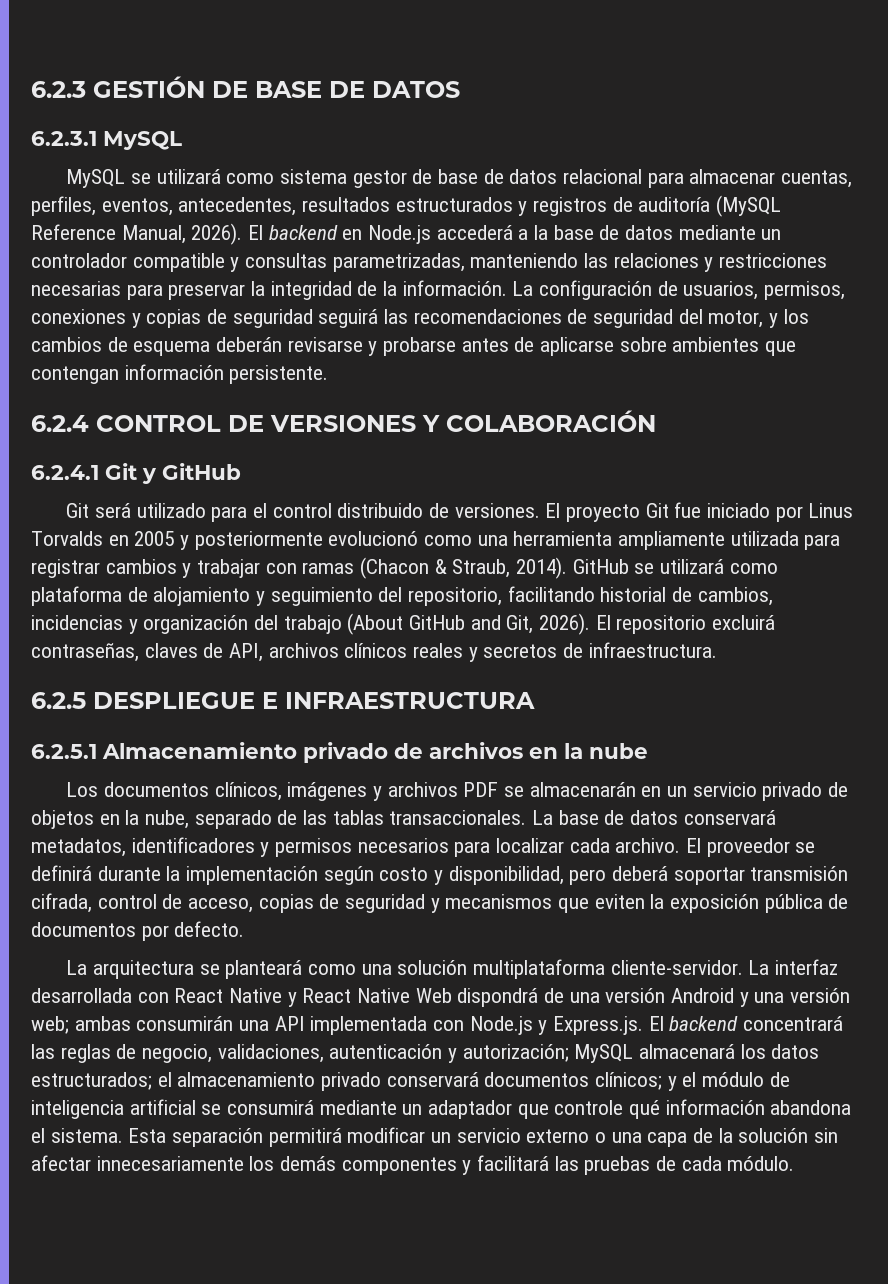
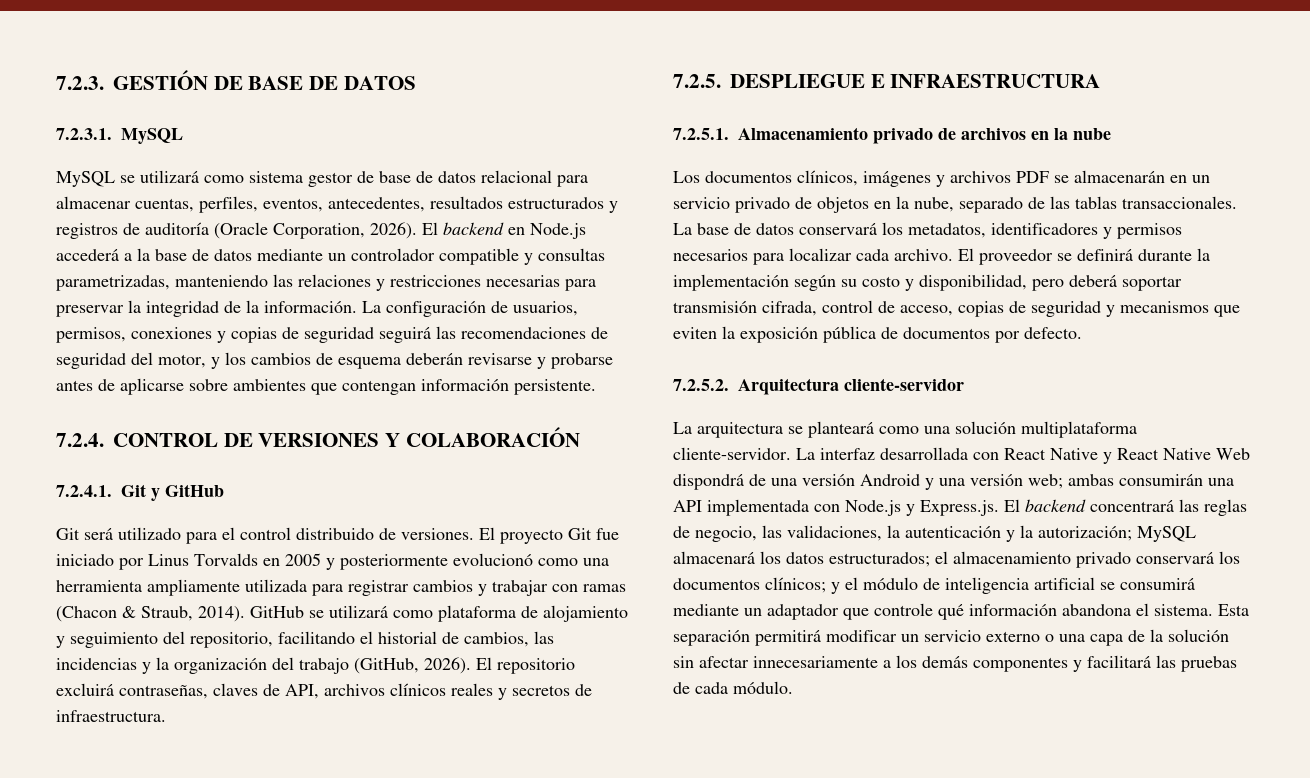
[31,81,86,98] 6.2.3 -> [56,76,104,90] 7.2.3.
[31,131,97,146] 6.2.3.1 -> [56,128,112,140] 7.2.3.1.
[716,195,782,217] [31,224,186,244] (MySQL Reference Manual, -> [214,222,365,239] (Oracle Corporation,
[31,415,89,432] 6.2.4 -> [56,433,104,447] 7.2.4.
[31,465,99,480] 6.2.4.1 -> [56,485,112,497] 7.2.4.1.
(595, 594) none -> [360,631,373,644] el
(773, 596) none -> [534,631,554,644] las
(138, 626) none -> [156,657,169,670] la
[347,613,534,635] (About GitHub and Git, -> [354,658,419,674] (GitHub,
[31,692,86,709] 6.2.5 -> [673,74,721,88] 7.2.5.
[31,744,97,759] 6.2.5.1 -> [673,128,729,140] 7.2.5.1.
(776, 817) none -> [882,222,903,235] los
(374, 875) none -> [841,279,857,287] su
(245, 929) none -> [673,378,964,395] // 7.2.5.2. Arquitectura cliente-servidor
[217,1044,324,1063] validaciones, -> [762,525,900,541] las validaciones, la
(458, 1055) none -> [1020,525,1033,538] la
(479, 1079) none -> [1219,551,1240,564] los
(244, 1163) none -> [883,660,891,668] a

